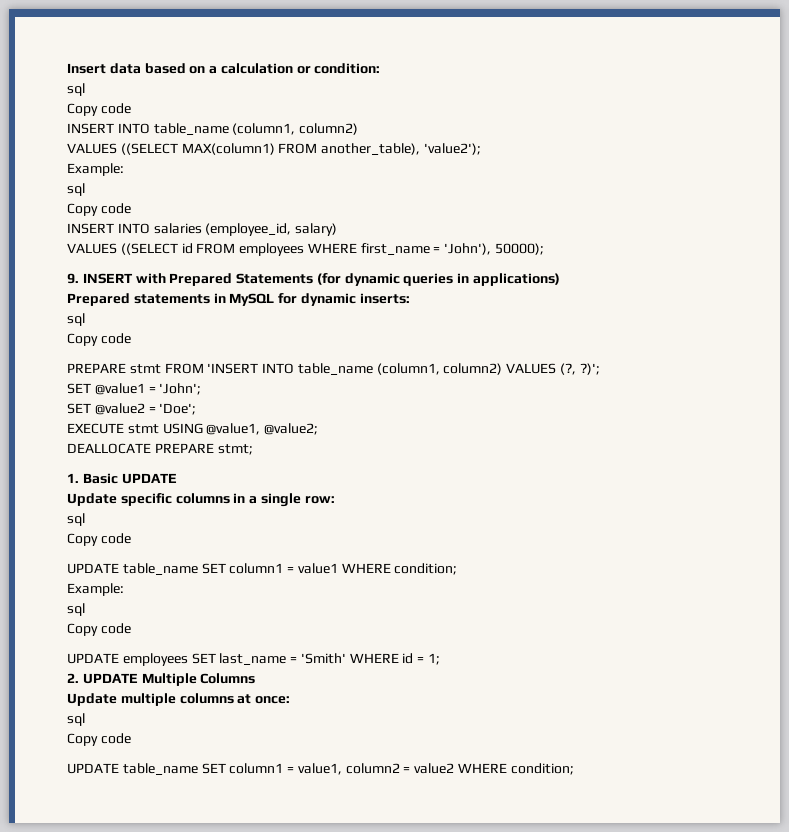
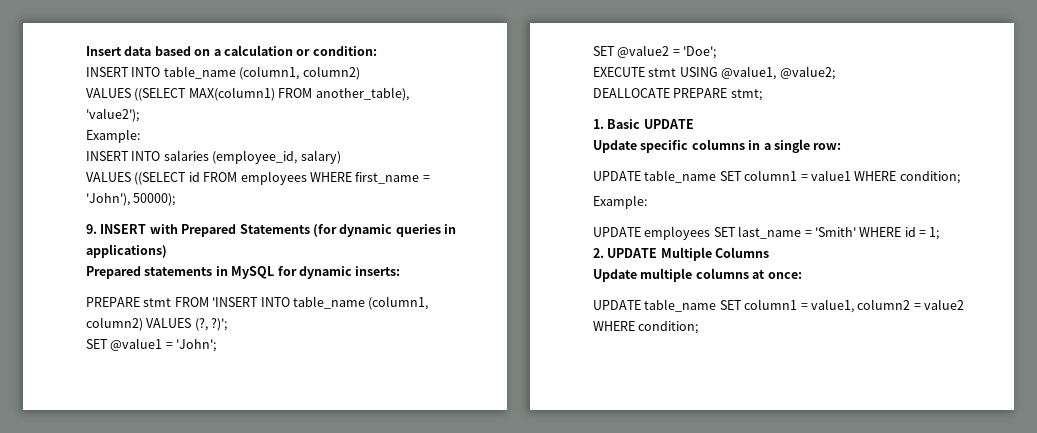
[67,83,85,96] [67,103,131,116] // sql // Copy code -> (377, 51) none
[67,183,85,196] [67,203,131,216] // sql // Copy code -> (140, 136) none
[67,313,85,326] [67,333,131,346] // sql // Copy code -> (401, 271) none
[67,513,85,526] [67,533,131,546] // sql // Copy code -> (842, 146) none
[67,603,85,616] [67,623,131,636] // sql // Copy code -> (647, 202) none
[67,713,85,726] [67,733,131,746] // sql // Copy code -> (802, 275) none

